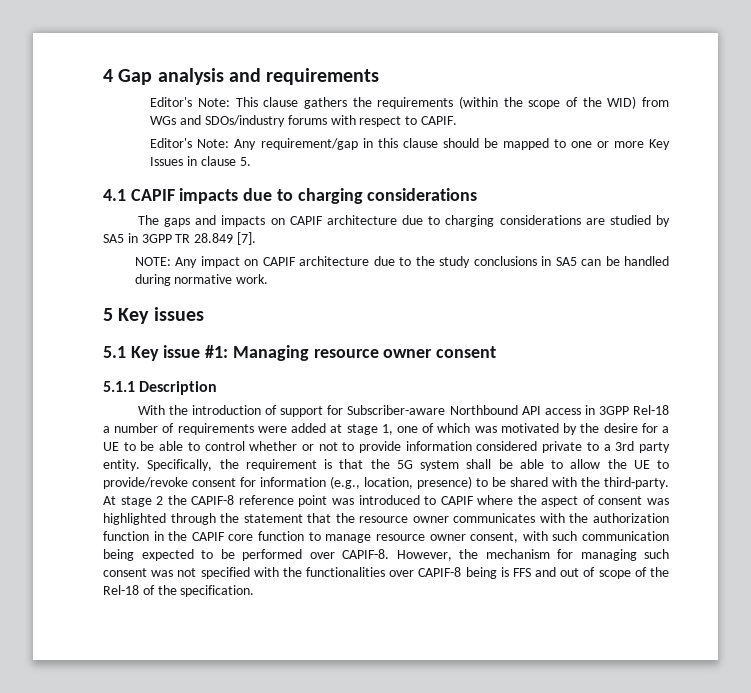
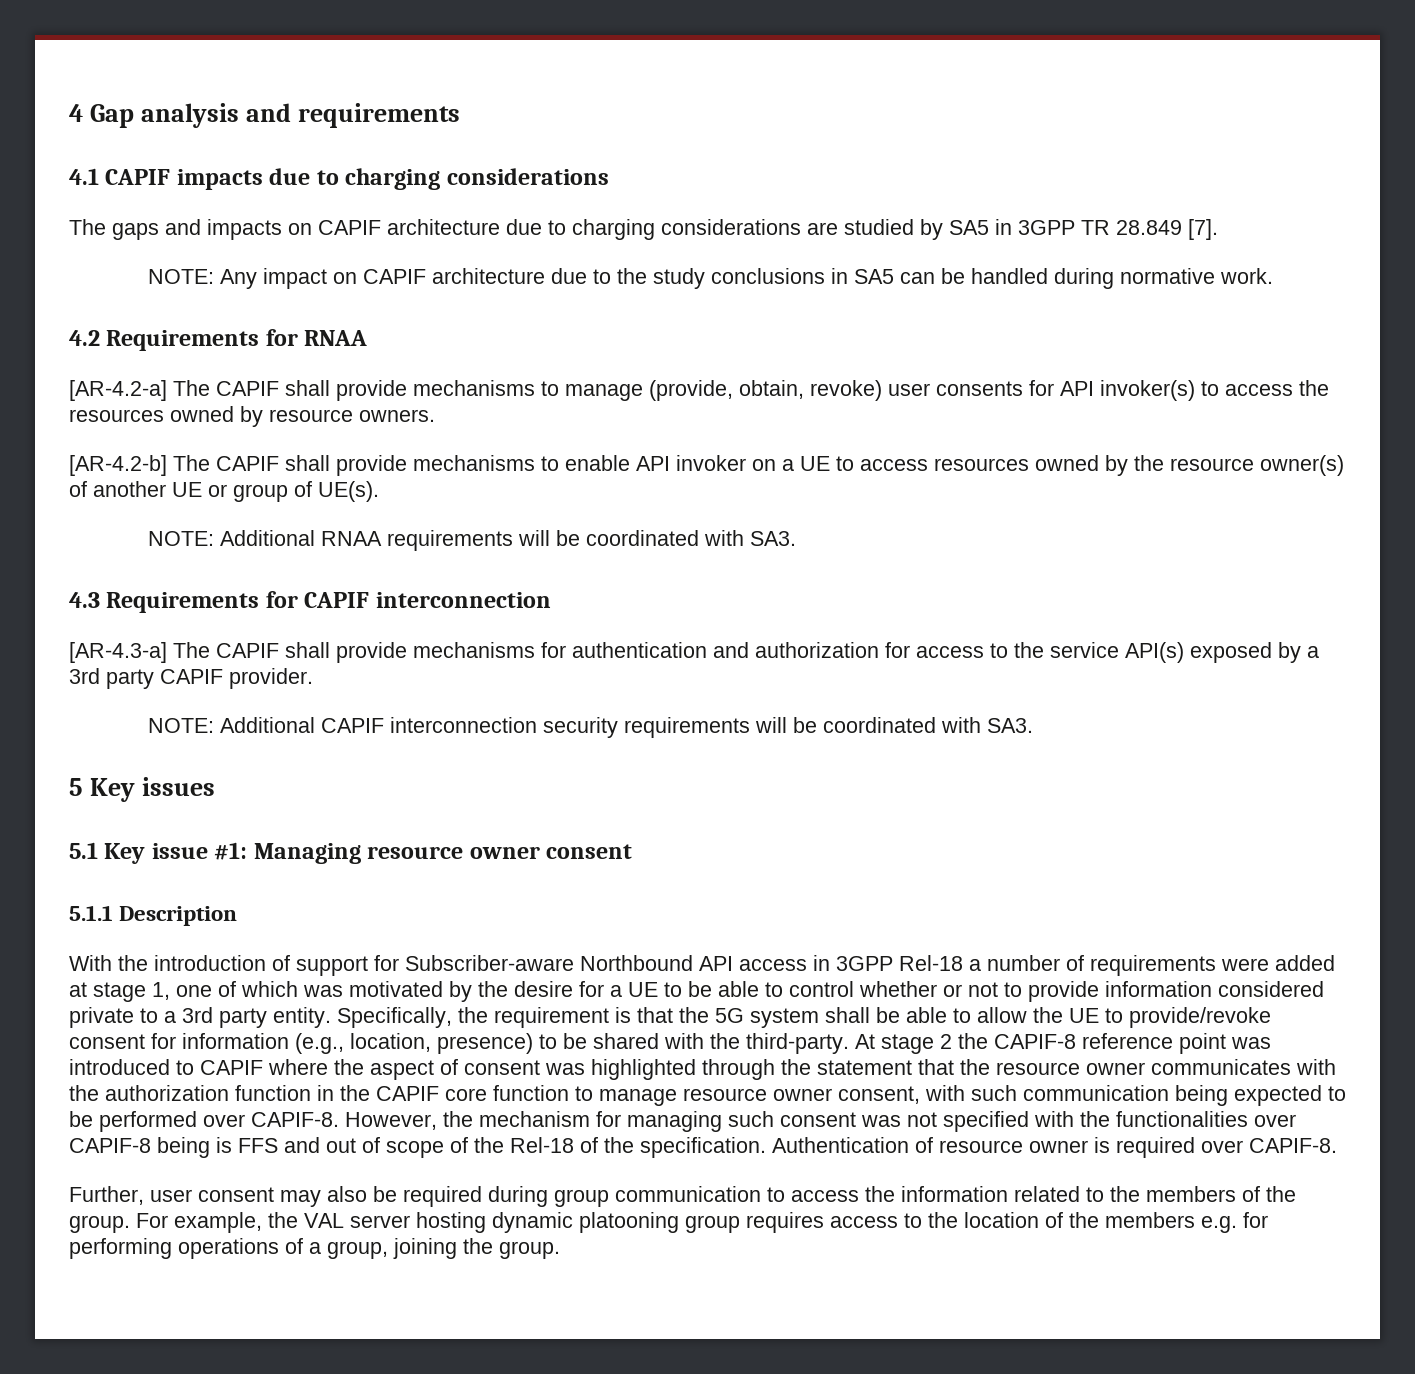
[150,96,670,109] [150,115,457,127] [150,138,670,150] [150,156,251,166] // Editor's Note: This clause gathers the requirements (within the scope of the WID) from WGs and SDOs/industry forums with respect to CAPIF. // Editor's Note: Any requirement/gap in this clause should be mapped to one or more Key Issues in clause 5. -> (460, 115) none
(269, 279) none -> [69,329,368,351] [69,380,1329,401] [69,406,435,427] [69,455,1344,476] [69,481,379,502] [148,530,797,551] [69,591,551,613] [69,642,1319,663] [69,668,313,689] [148,717,1034,738] // 4.2 Requirements for RNAA // [AR-4.2-a] The CAPIF shall provide mechanisms to manage (provide, obtain, revoke) user consents for API invoker(s) to access the resources owned by resource owners. // [AR-4.2-b] The CAPIF shall provide mechanisms to enable API invoker on a UE to access resources owned by the resource owner(s) of another UE or group of UE(s). // NOTE: Additional RNAA requirements will be coordinated with SA3. // 4.3 Requirements for CAPIF interconnection // [AR-4.3-a] The CAPIF shall provide mechanisms for authentication and authorization for access to the service API(s) exposed by a 3rd party CAPIF provider. // NOTE: Additional CAPIF interconnection security requirements will be coordinated with SA3.
(255, 591) none -> [772,1137,1337,1158] [69,1186,1296,1207] [69,1212,1268,1233] [69,1238,560,1259] Authentication of resource owner is required over CAPIF-8. // Further, user consent may also be required during group communication to access the information related to the members of the group. For example, the VAL server hosting dynamic platooning group requires access to the location of the members e.g. for performing operations of a group, joining the group.

